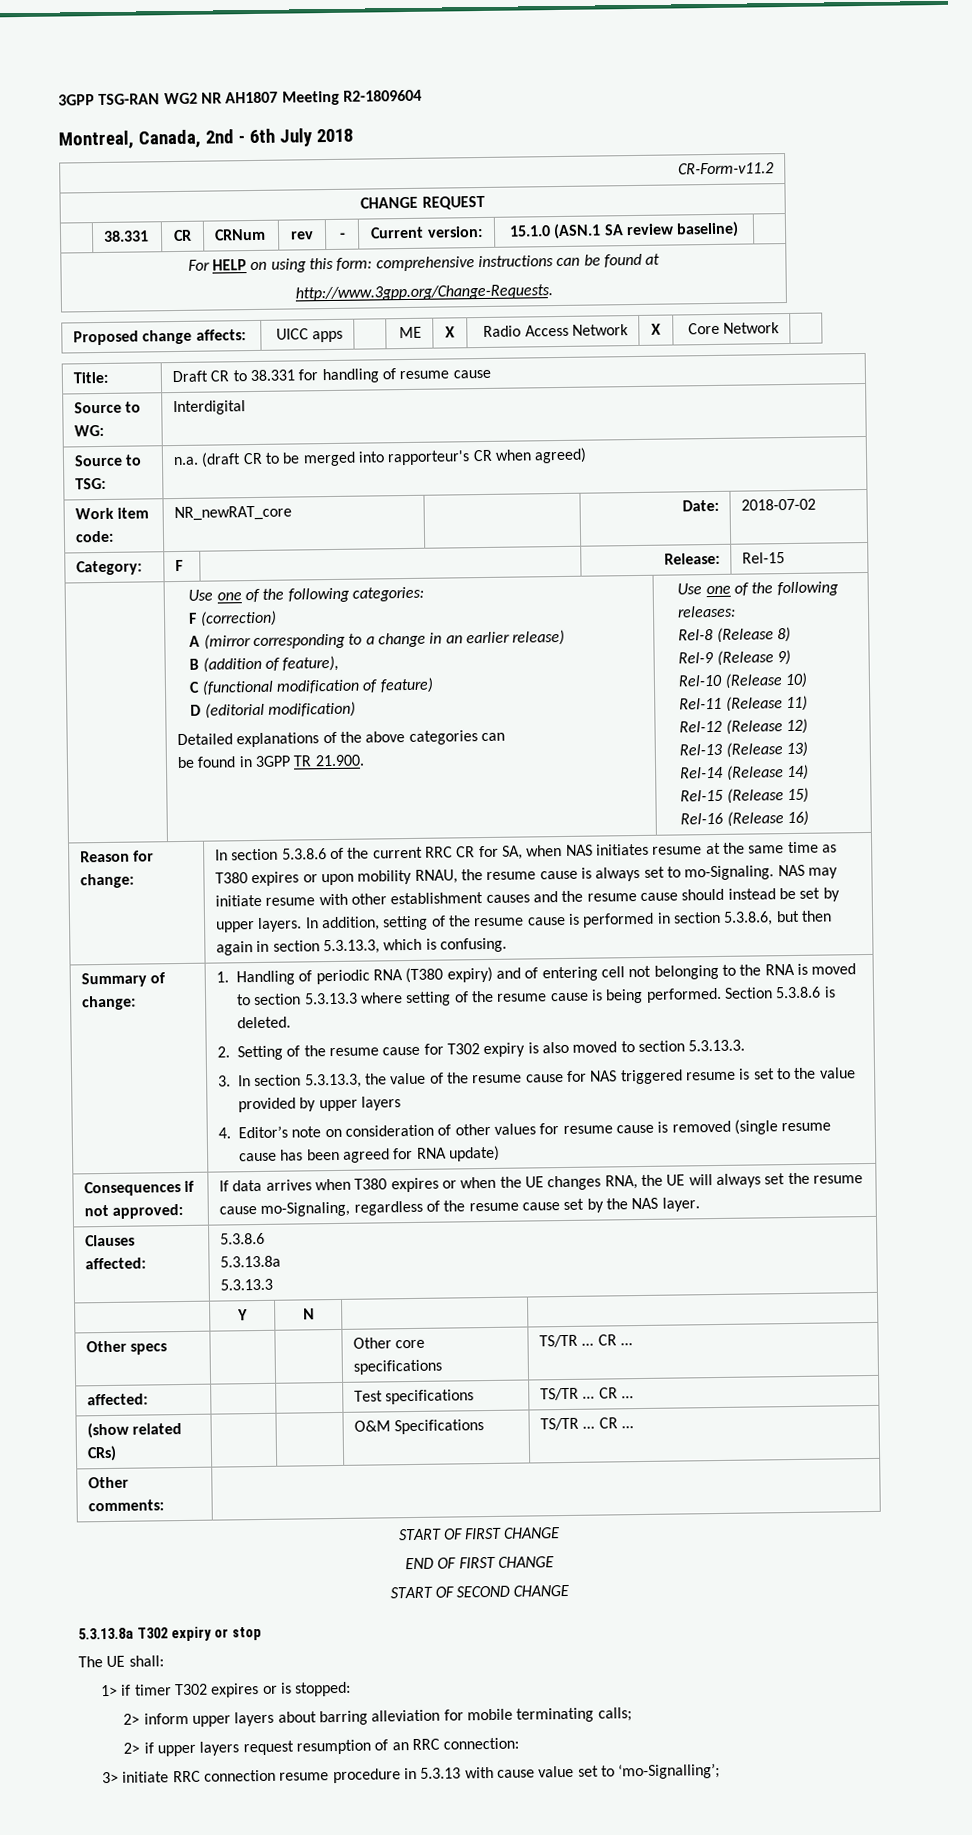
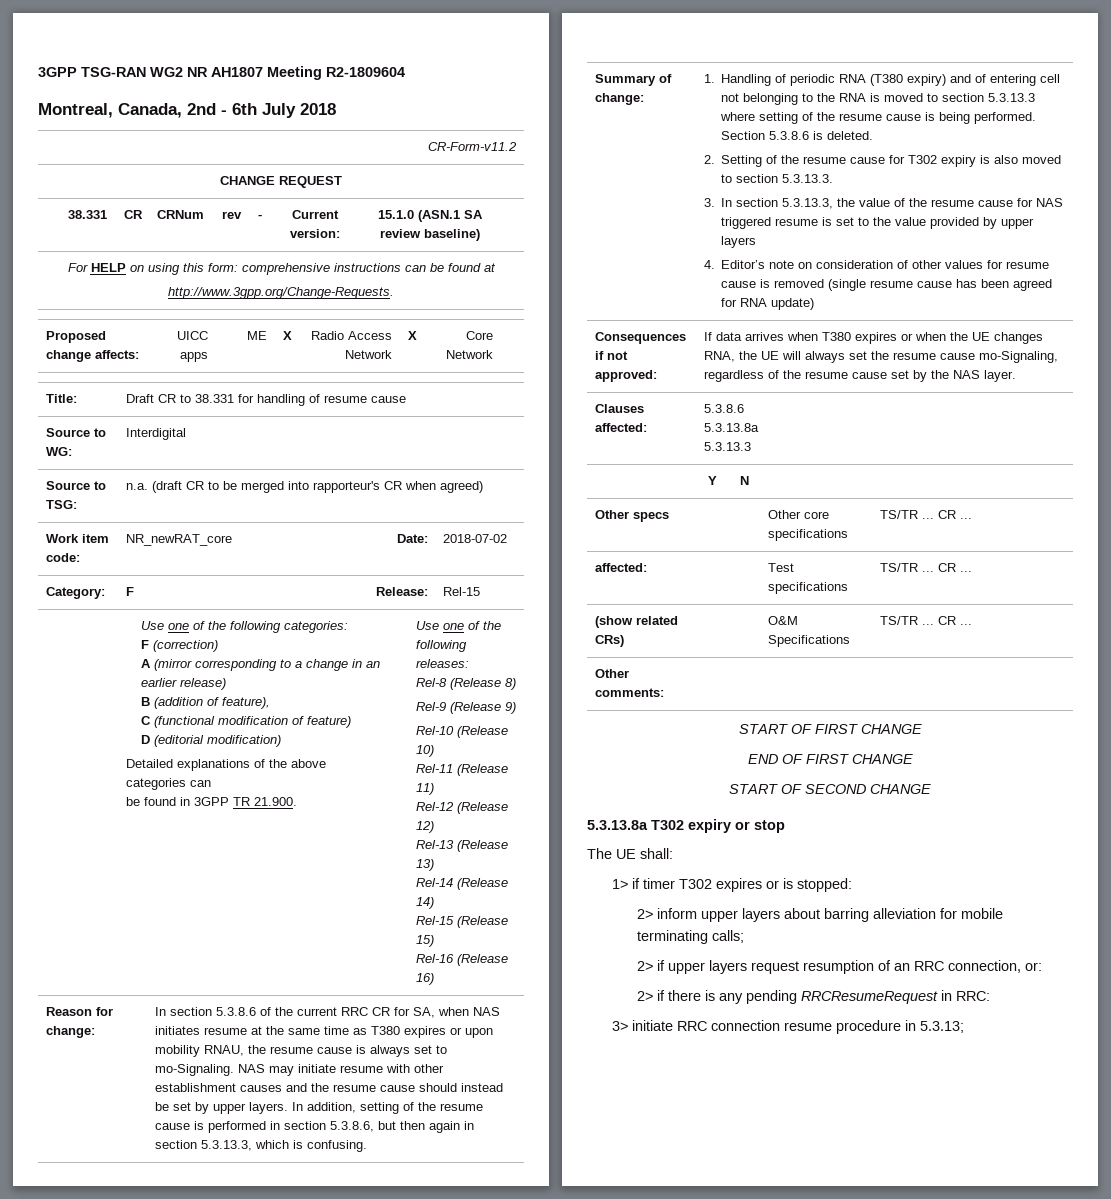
[443,1737,520,1750] connection: -> [948,960,1043,973] [637,990,991,1004] connection, or: // 2> if there is any pending RRCResumeRequest in RRC:
[420,1763,721,1780] 5.3.13 with cause value set to ‘mo-Signalling’; -> [920,1021,965,1033] 5.3.13;

